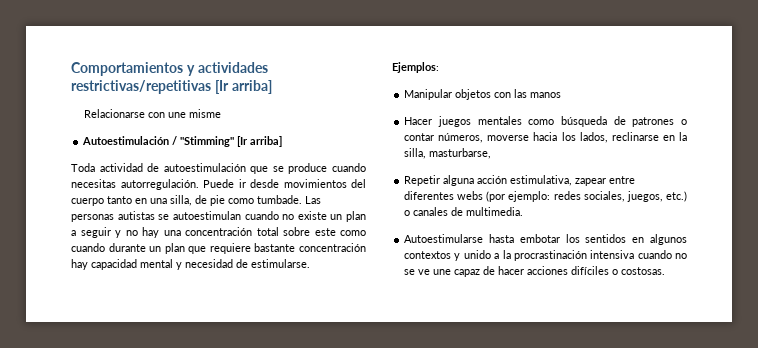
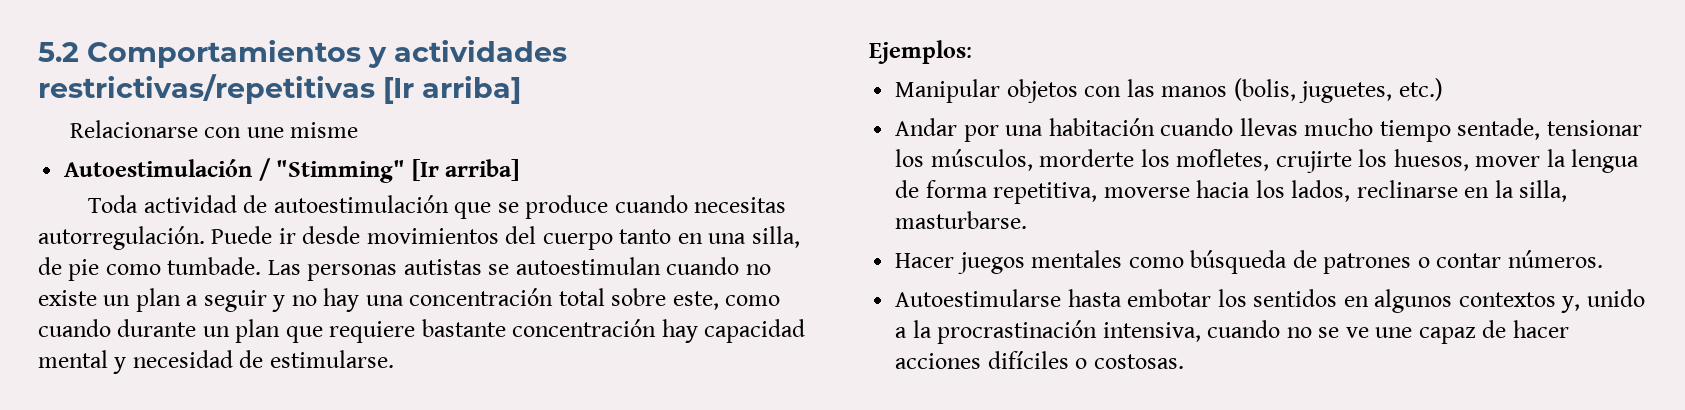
(71, 69) none -> [38,42,79,62] 5.2
[314,228,336,236] este -> [672,291,719,310] este,
(562, 95) none -> [1233,78,1443,103] [895,118,1642,142] [895,149,1640,173] [895,180,1568,204] [895,211,1028,229] (bolis, juguetes, etc.) // Andar por una habitación cuando llevas mucho tiempo sentade, tensionar los músculos, morderte los mofletes, crujirte los huesos, mover la lengua de forma repetitiva, moverse hacia los lados, reclinarse en la silla, masturbarse.
[438,132,687,143] [404,148,492,159] [404,175,636,186] [404,191,687,202] [404,207,524,216] números, moverse hacia los lados, reclinarse en la silla, masturbarse, // Repetir alguna acción estimulativa, zapear entre diferentes webs (por ejemplo: redes sociales, juegos, etc.) o canales de multimedia. -> [1507,250,1603,268] números.
[454,253,461,261] y -> [1561,296,1581,313] y,
[590,250,635,259] intensiva -> [1102,322,1201,342] intensiva,

